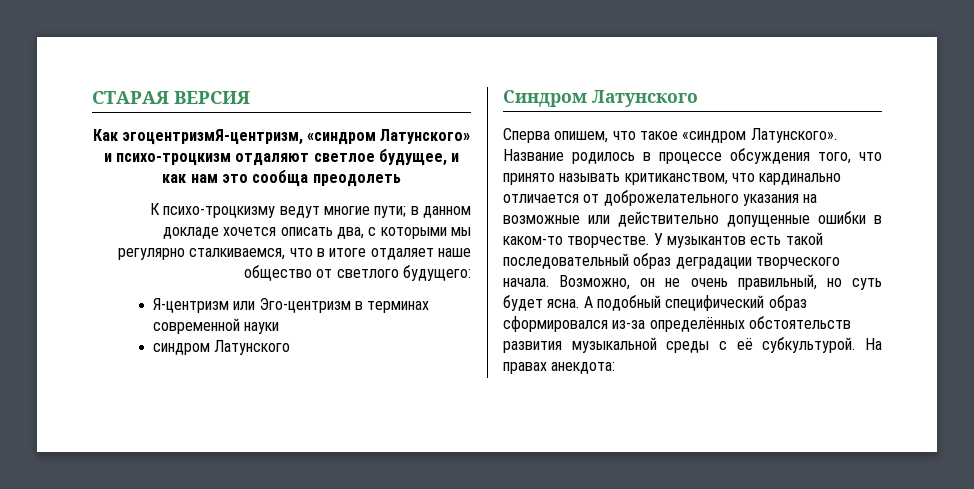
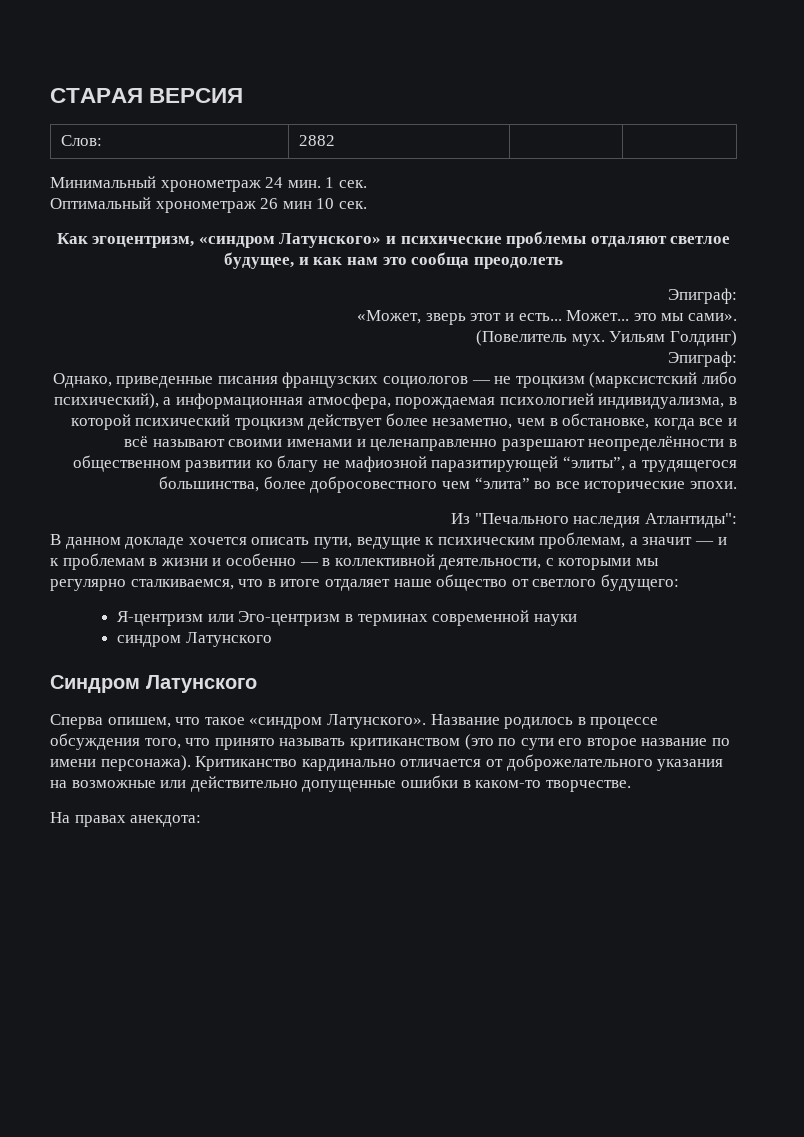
(250, 97) none -> [60,135,102,146] [298,135,335,146] [50,176,367,192] [50,197,367,213] // Слов: | 2882 | | // Минимальный хронометраж 24 мин. 1 сек. // Оптимальный хронометраж 26 мин 10 сек.
[121,129,303,145] эгоцентризмЯ-центризм, -> [92,236,195,248] эгоцентризм,
[116,153,232,166] психо-троцкизм -> [400,231,587,248] психические проблемы
[150,203,471,218] [163,227,365,239] К психо-троцкизму ведут многие пути; в данном докладе хочется описать два, -> [668,288,737,304] [357,310,737,325] [476,330,738,346] [668,351,737,367] [52,371,737,388] [53,393,737,409] [70,413,737,430] [124,436,737,451] [72,455,737,472] [159,476,737,493] [451,513,737,528] [50,532,727,549] [50,553,542,570] Эпиграф: // «Может, зверь этот и есть... Может... это мы сами». // (Повелитель мух. Уильям Голдинг) // Эпиграф: // Однако, приведенные писания французских социологов — не троцкизм (марксистский либо психический), а информационная атмосфера, порождаемая психологией индивидуализма, в которой психический троцкизм действует более незаметно, чем в обстановке, когда все и всё называют своими именами и целенаправленно разрешают неопределённости в общественном развитии ко благу не мафиозной паразитирующей “элиты”, а трудящегося большинства, более добросовестного чем “элита” во все исторические эпохи. // Из "Печального наследия Атлантиды": // В данном докладе хочется описать пути, ведущие к психическим проблемам, а значит — и к проблемам в жизни и особенно — в коллективной деятельности,
[624,173,755,185] критиканством, что -> [349,734,731,750] [50,755,298,771] критиканством (это по сути его второе название по имени персонажа). Критиканство
[653,232,823,248] [503,253,840,269] [503,274,882,290] [503,295,807,311] [503,316,851,332] [503,337,856,353] У музыкантов есть такой последовательный образ деградации творческого начала. Возможно, он не очень правильный, но суть будет ясна. А подобный специфический образ сформировался из-за определённых обстоятельств развития музыкальной среды с её субкультурой. -> (631, 786) //

